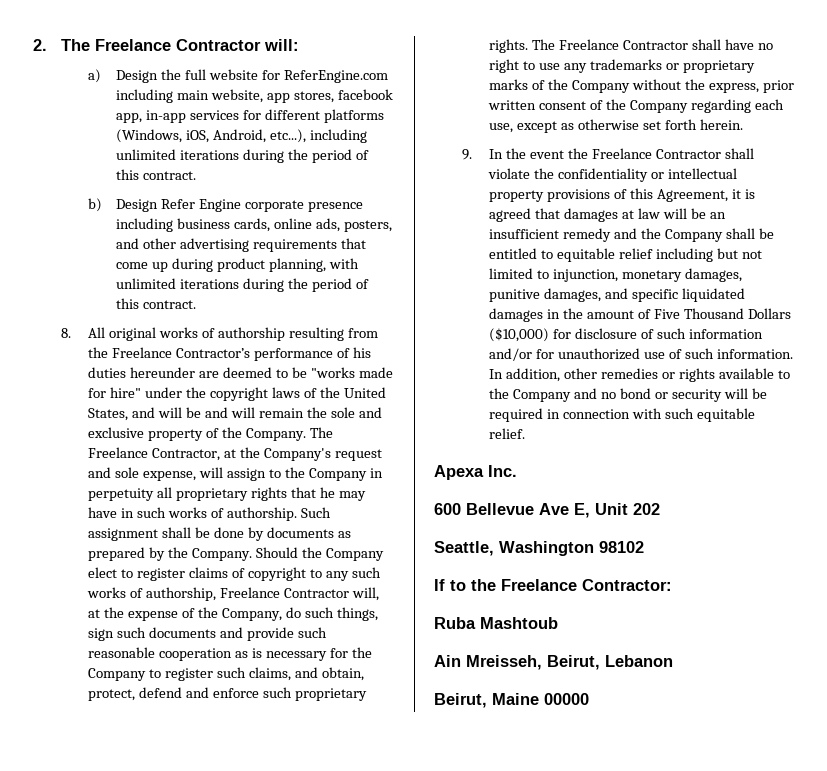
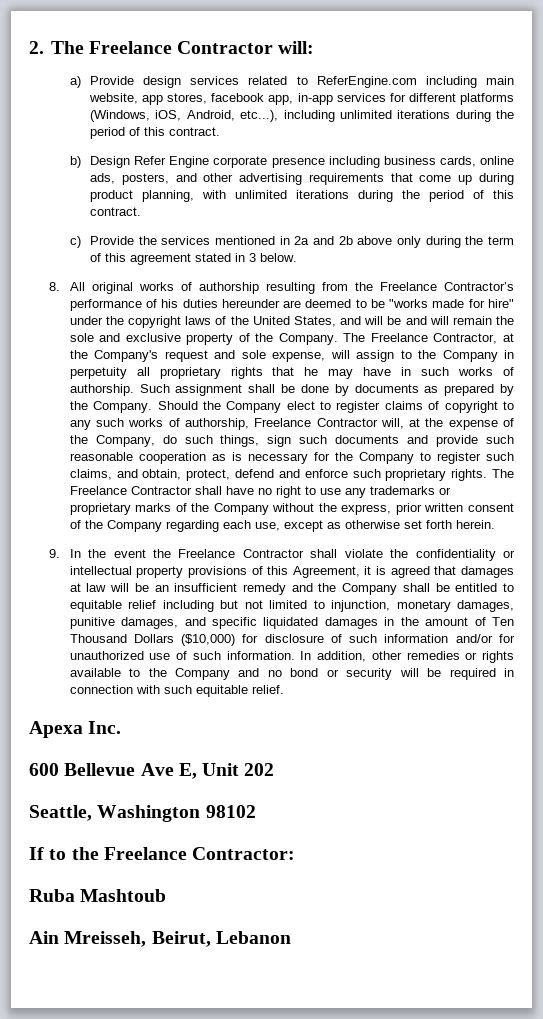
[116,69,280,83] Design the full website for -> [90,76,308,88] Provide design services related to
(196, 304) none -> [69,236,514,248] [90,253,298,265] // c) Provide the services mentioned in 2a and 2b above only during the term of this agreement stated in 3 below.
[653,309,680,319] Five -> [492,617,514,626] Ten
[434,693,589,708] // Beirut, Maine 00000 -> (291, 937) none

